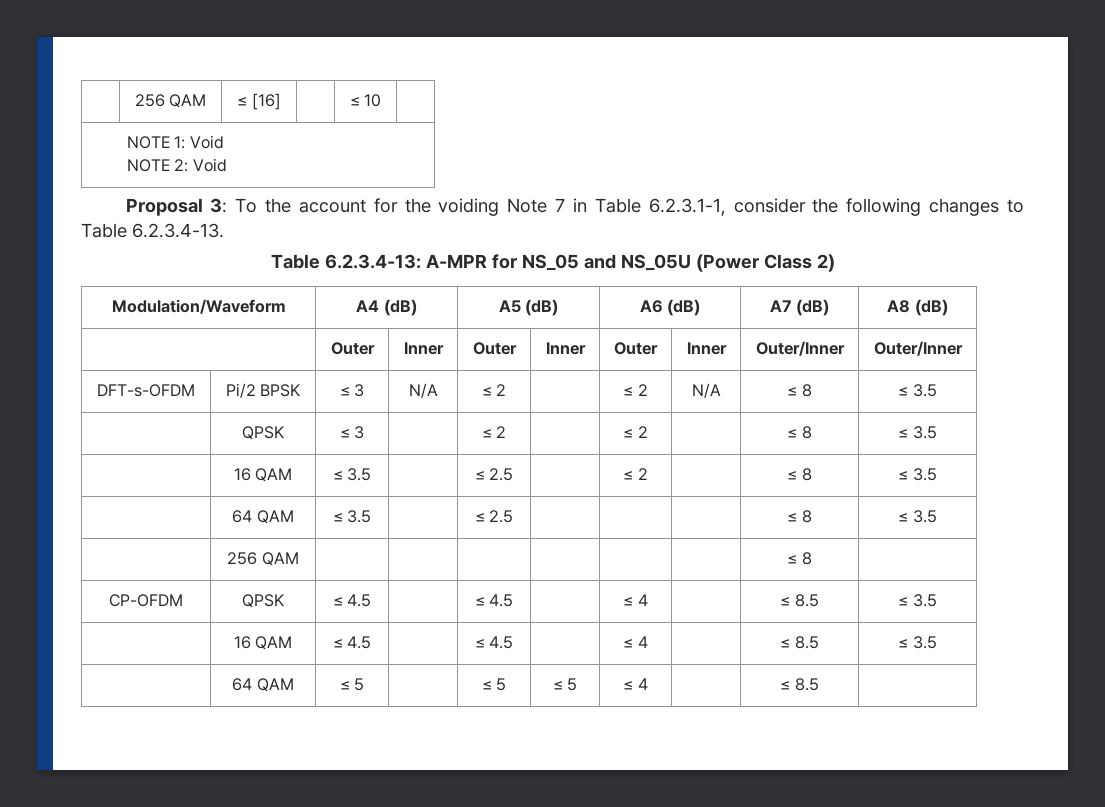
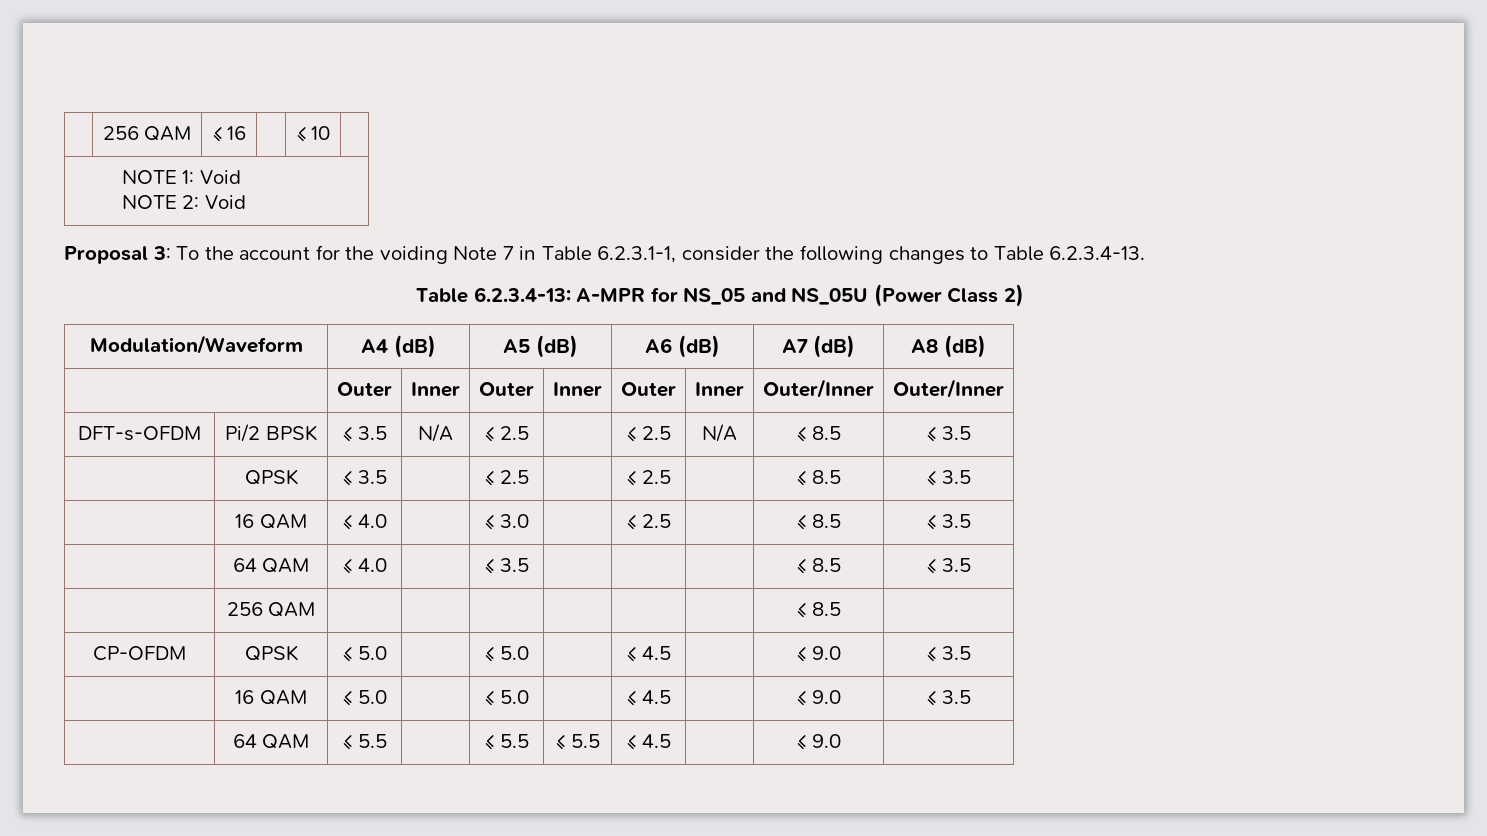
[251,93,281,110] [16] -> [227,126,247,140] 16
[354,384,365,397] [408,383,438,398] [481,384,507,396] [623,384,648,396] [691,383,721,398] [787,384,812,397] 3 | N/A | ≤ 2 | | ≤ 2 | N/A | ≤ 8 -> [357,426,387,440] [418,424,453,442] [484,426,529,442] [626,426,671,442] [702,424,737,442] [796,426,841,442] 3.5 | N/A | ≤ 2.5 | | ≤ 2.5 | N/A | ≤ 8.5
[339,426,365,439] [481,426,507,438] [623,426,648,438] [787,426,812,439] [898,426,937,439] [233,468,293,482] | ≤ 3 | | ≤ 2 | | ≤ 2 | | ≤ 8 | ≤ 3.5 // | 16 QAM -> (298, 477) none
[637,468,648,480] [787,468,812,481] [898,468,937,481] [232,510,294,524] [332,510,372,523] [474,510,514,523] [787,510,812,523] 2 | | ≤ 8 | ≤ 3.5 // | 64 QAM | ≤ 3.5 | | ≤ 2.5 | | | | ≤ 8 -> [641,470,671,484] [796,470,841,486] [926,470,971,486] [235,514,307,529] [342,514,387,530] [484,514,529,530] [626,514,671,530] [796,514,841,530] [926,514,971,530] [232,558,310,573] [342,558,387,574] [484,558,529,574] [796,558,841,574] 2.5 | | ≤ 8.5 | ≤ 3.5 // | 16 QAM | ≤ 4.0 | | ≤ 3.0 | | ≤ 2.5 | | ≤ 8.5 | ≤ 3.5 // | 64 QAM | ≤ 4.0 | | ≤ 3.5 | | | | ≤ 8.5
[801,552,812,565] 8 -> [811,602,841,616] 8.5
[347,594,372,607] [474,594,514,607] [623,594,648,606] [780,594,819,607] [898,594,937,607] [233,636,293,650] [332,636,372,649] [474,636,514,649] [623,636,648,648] [780,636,819,649] [898,636,937,649] [232,678,294,692] [339,678,365,691] [481,678,507,691] [552,678,578,691] [623,678,648,690] [780,678,819,691] 4.5 | | ≤ 4.5 | | ≤ 4 | | ≤ 8.5 | ≤ 3.5 // | 16 QAM | ≤ 4.5 | | ≤ 4.5 | | ≤ 4 | | ≤ 8.5 | ≤ 3.5 // | 64 QAM | ≤ 5 | | ≤ 5 | ≤ 5 | ≤ 4 | | ≤ 8.5 -> [357,646,387,660] [484,646,529,662] [626,646,671,662] [796,646,841,662] [926,646,971,662] [235,690,307,705] [342,690,387,706] [484,690,529,706] [626,690,671,706] [796,690,841,706] [926,690,971,706] [232,734,310,749] [342,734,387,750] [484,734,529,750] [555,734,600,750] [626,734,671,750] [796,734,841,750] 5.0 | | ≤ 5.0 | | ≤ 4.5 | | ≤ 9.0 | ≤ 3.5 // | 16 QAM | ≤ 5.0 | | ≤ 5.0 | | ≤ 4.5 | | ≤ 9.0 | ≤ 3.5 // | 64 QAM | ≤ 5.5 | | ≤ 5.5 | ≤ 5.5 | ≤ 4.5 | | ≤ 9.0

